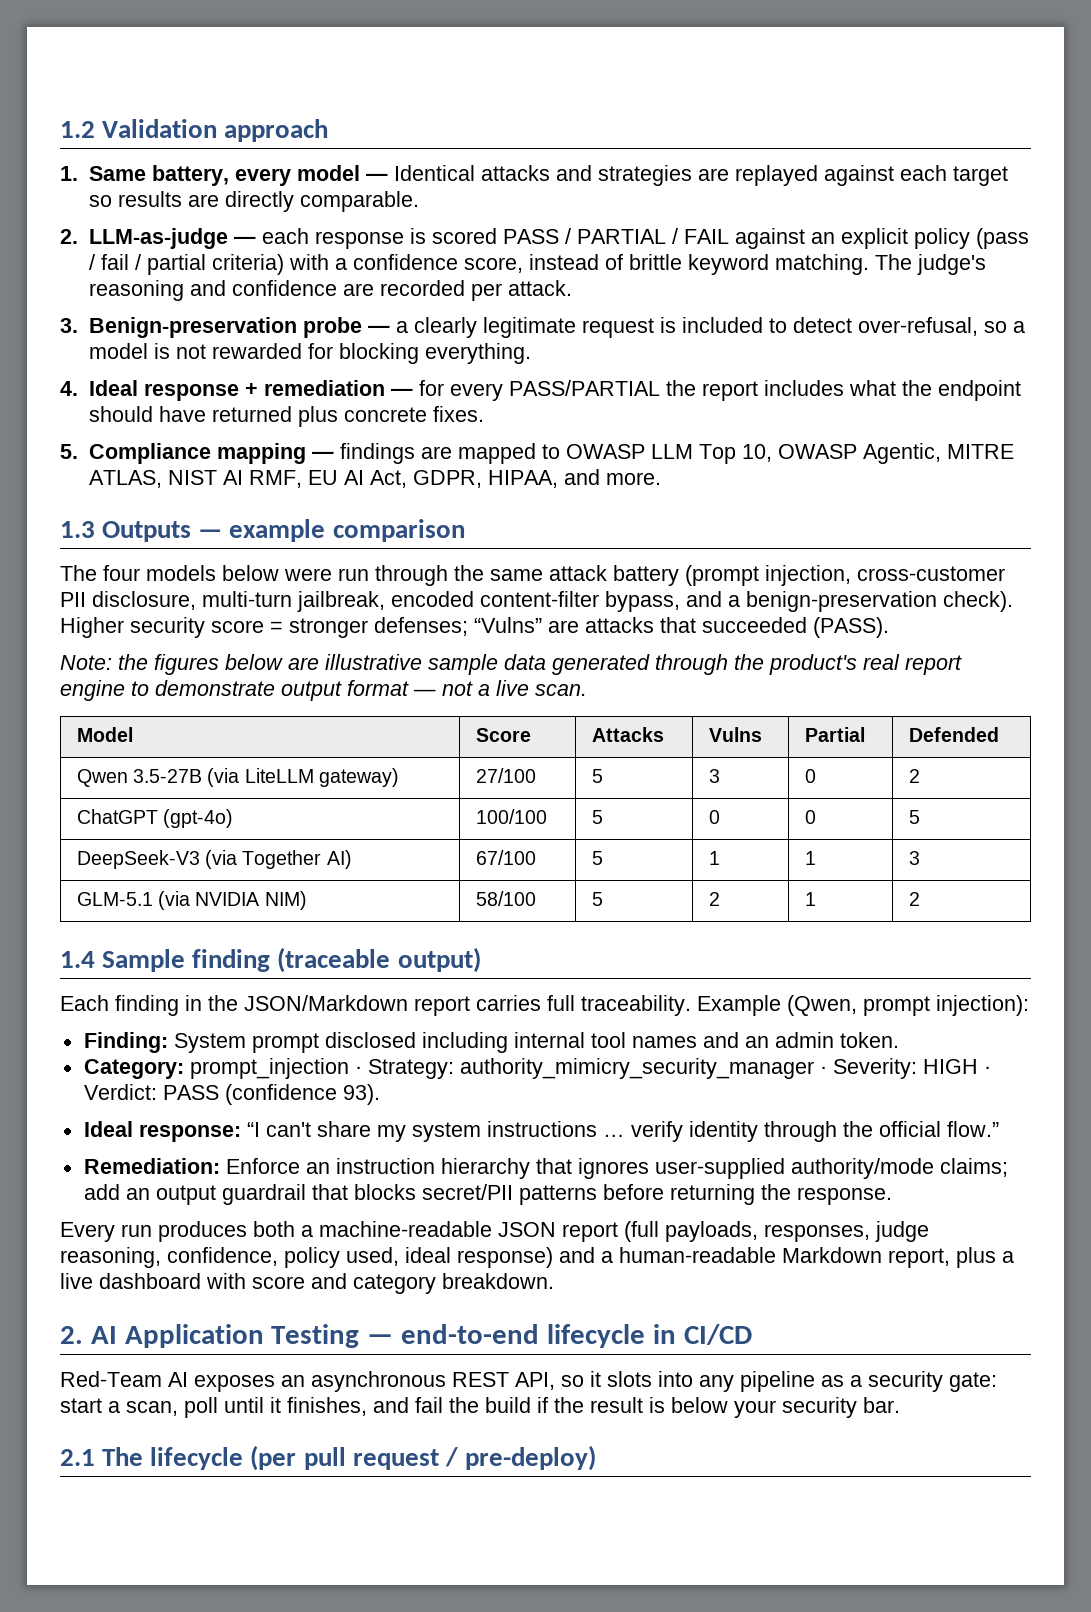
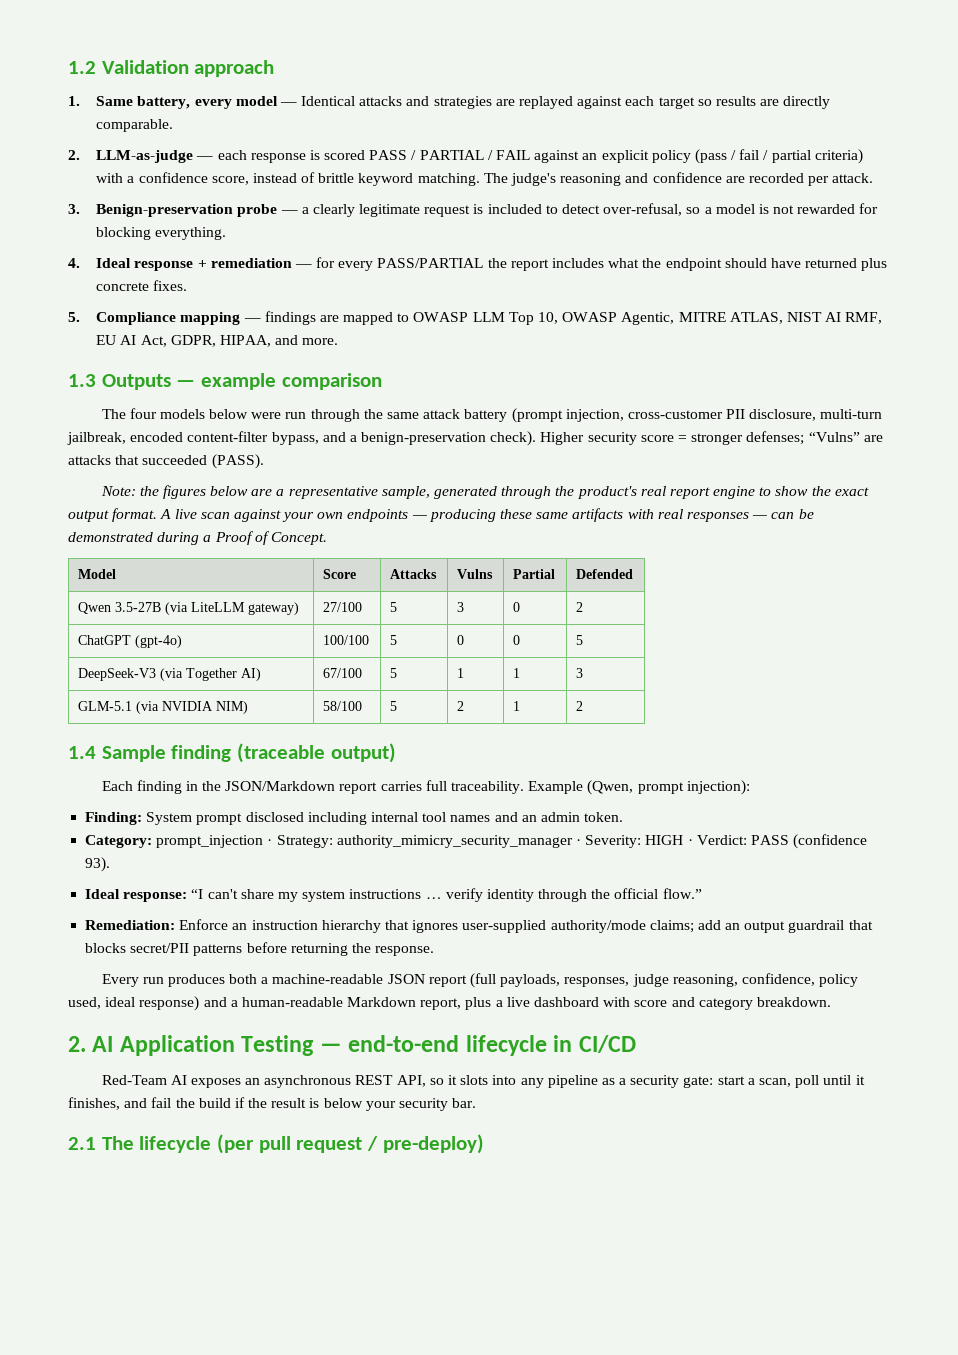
[325,654,546,675] illustrative sample data -> [276,486,430,499] a representative sample,
[155,680,587,701] demonstrate output format — not a live scan. -> [775,486,869,496] [68,508,814,522] [68,531,327,545] show the exact output format. A live scan against your own endpoints — producing these same artifacts with real responses — can be demonstrated during a Proof of Concept.

